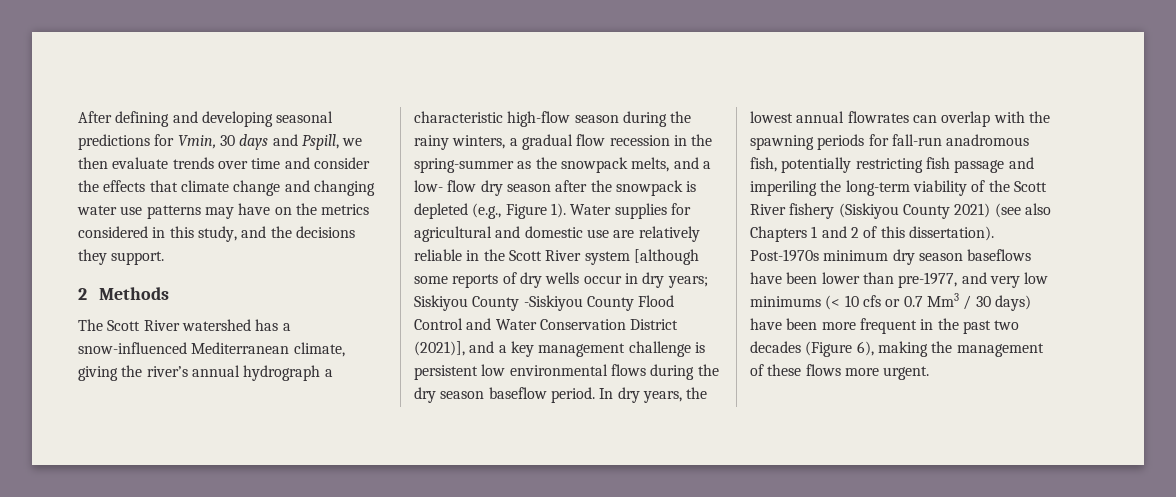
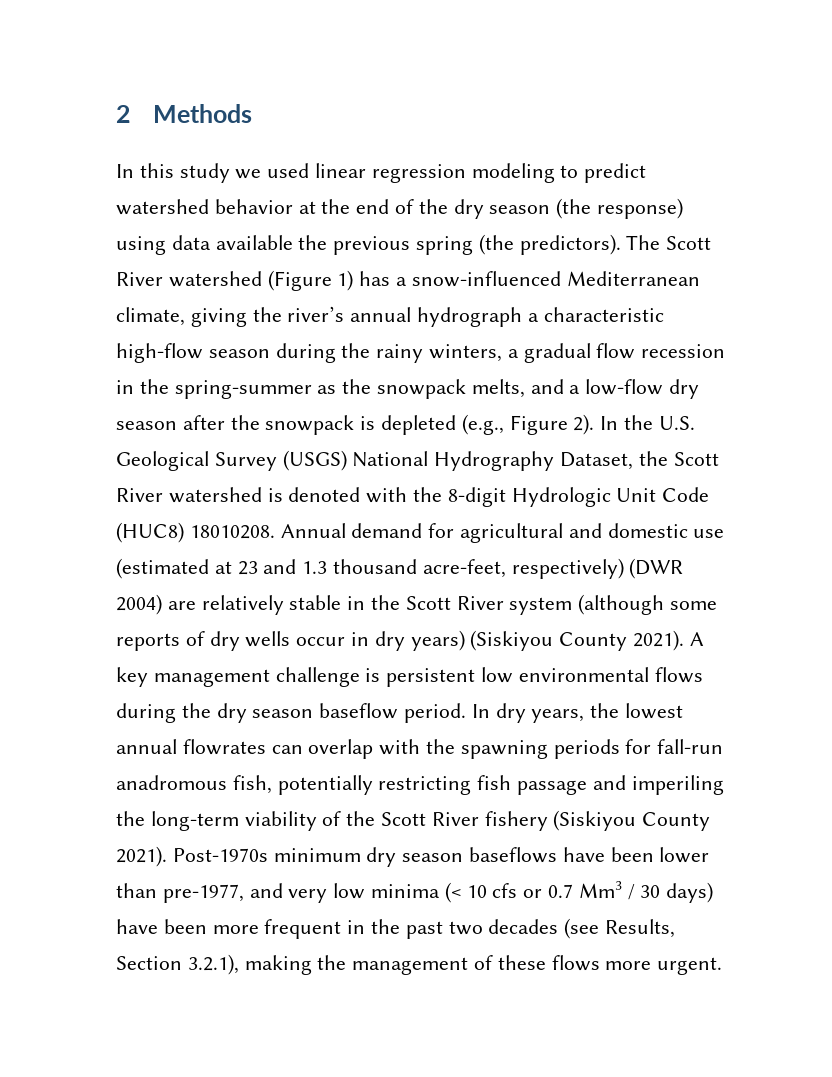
[78,111,334,127] [78,134,363,150] [78,157,370,169] [78,180,375,196] [77,203,370,219] [78,226,355,242] [78,249,165,265] [78,287,170,300] After defining and developing seasonal predictions for Vmin, 30 days and Pspill, we then evaluate trends over time and consider the effects that climate change and changing water use patterns may have on the metrics considered in this study, and the decisions they support. // 2 Methods // -> [116,104,252,123] [116,163,647,183] [116,198,684,219] [116,234,621,255] 2 Methods // In this study we used linear regression modeling to predict watershed behavior at the end of the dry season (the response) using data available the previous spring (the predictors).
(251, 325) none -> [267,270,354,291] (Figure 1)
[414,180,477,192] low- flow -> [585,379,664,395] low-flow
[550,203,667,219] 1). Water supplies -> [573,414,695,435] [116,450,719,471] [116,487,710,507] [116,522,423,543] 2). In the U.S. Geological Survey (USGS) National Hydrography Dataset, the Scott River watershed is denoted with the 8-digit Hydrologic Unit Code (HUC8) 18010208. Annual demand
(609, 233) none -> [116,558,684,579] [116,594,162,615] (estimated at 23 and 1.3 thousand acre-feet, respectively) (DWR 2004)
[414,249,462,261] reliable -> [289,595,342,610] stable
[633,249,699,265] [although -> [578,594,665,615] (although
[667,276,708,288] [414,295,675,311] [414,318,679,330] [414,341,507,356] years; Siskiyou County -Siskiyou County Flood Control and Water Conservation District (2021)], and a -> [410,630,704,651] years) (Siskiyou County 2021). A
[954,203,1051,218] [750,226,994,242] 2021) (see also Chapters 1 and 2 of this dissertation). -> [116,846,167,867] 2021).
[750,296,821,307] minimums -> [371,884,441,898] minima
[805,341,874,357] (Figure 6), -> [564,918,676,939] [116,954,239,975] (see Results, Section 3.2.1),

